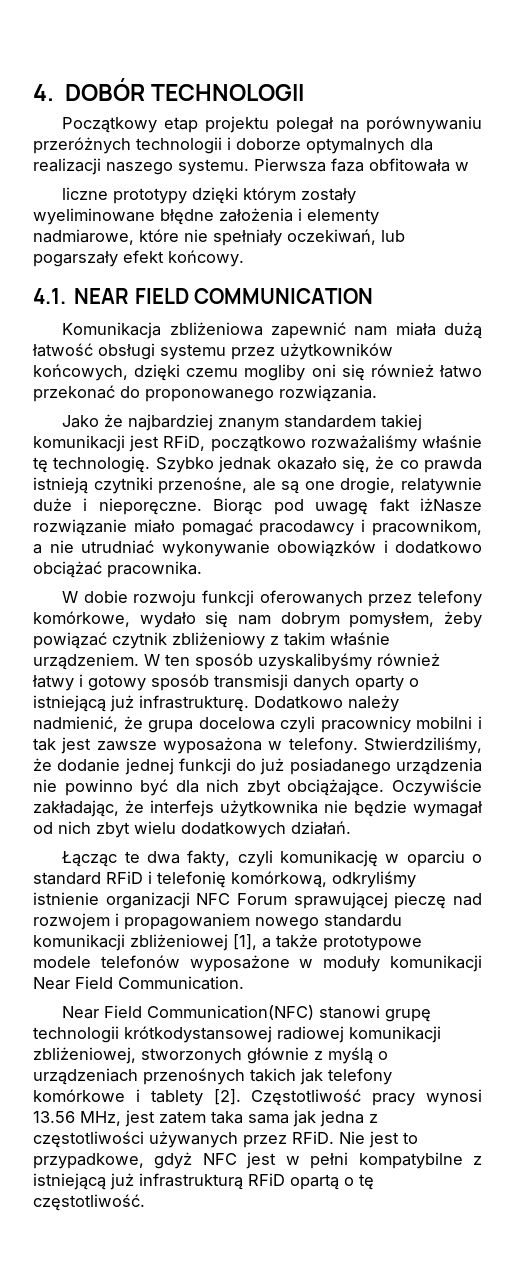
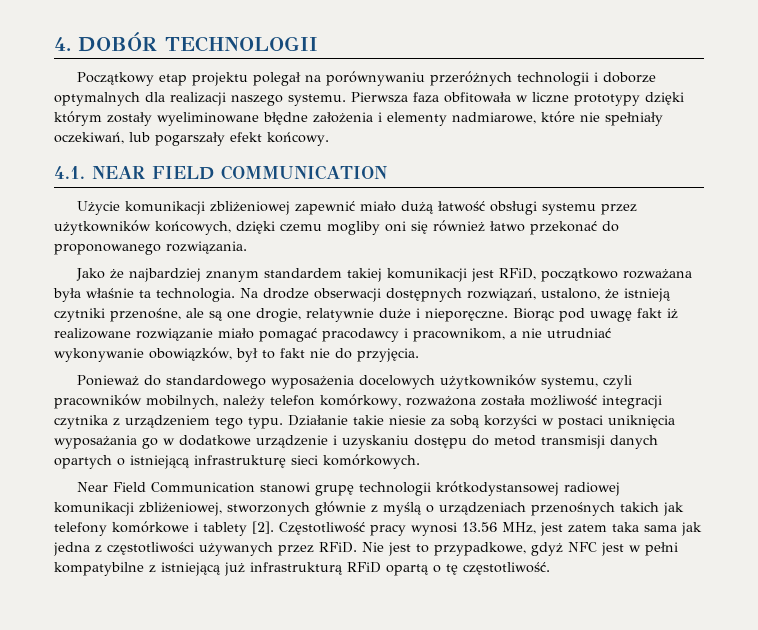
(469, 166) // -> (528, 98) none
[62,322,436,339] Komunikacja zbliżeniowa zapewnić nam miała -> [76,201,396,215] Użycie komunikacji zbliżeniowej zapewnić miało
[310,435,482,452] [33,456,482,473] rozważaliśmy właśnie tę technologię. Szybko jednak okazało się, że co prawda -> [622,269,692,279] [53,288,619,302] rozważana była właśnie ta technologia. Na drodze obserwacji dostępnych rozwiązań, ustalono, że
[420,498,482,512] iżNasze -> [667,308,678,319] [54,328,131,339] iż realizowane
[277,540,482,557] [33,561,202,578] [62,590,482,607] [33,611,482,628] [33,632,390,649] [33,653,440,670] [32,674,209,691] obowiązków i dodatkowo obciążać pracownika. // W dobie rozwoju funkcji oferowanych przez telefony komórkowe, wydało się nam dobrym pomysłem, żeby powiązać czytnik zbliżeniowy z takim właśnie urządzeniem. W ten sposób uzyskalibyśmy również łatwy i gotowy sposób -> [149,347,419,362] [76,374,632,389] [54,394,662,409] [54,415,675,429] [54,435,536,449] obowiązków, był to fakt nie do przyjęcia. // Ponieważ do standardowego wyposażenia docelowych użytkowników systemu, czyli pracowników mobilnych, należy telefon komórkowy, rozważona została możliwość integracji czytnika z urządzeniem tego typu. Działanie takie niesie za sobą korzyści w postaci uniknięcia wyposażania go w dodatkowe urządzenie i uzyskaniu dostępu do metod
[355,675,404,691] oparty -> [54,455,112,469] opartych
[110,695,399,712] [33,716,482,733] [33,737,482,754] [33,758,482,775] [33,779,482,796] [33,800,483,817] [33,821,351,838] [62,850,482,867] [33,871,416,888] [33,892,483,909] [33,913,402,930] [33,934,422,951] [33,955,483,972] [33,976,244,990] [62,1005,315,1020] już infrastrukturę. Dodatkowo należy nadmienić, że grupa docelowa czyli pracownicy mobilni i tak jest zawsze wyposażona w telefony. Stwierdziliśmy, że dodanie jednej funkcji do już posiadanego urządzenia nie powinno być dla nich zbyt obciążające. Oczywiście zakładając, że interfejs użytkownika nie będzie wymagał od nich zbyt wielu dodatkowych działań. // Łącząc te dwa fakty, czyli komunikację w oparciu o standard RFiD i telefonię komórkową, odkryliśmy istnienie organizacji NFC Forum sprawującej pieczę nad rozwojem i propagowaniem nowego standardu komunikacji zbliżeniowej [1], a także prototypowe modele telefonów wyposażone w moduły komunikacji Near Field Communication. // Near Field Communication(NFC) -> [194,454,420,469] [76,482,255,493] infrastrukturę sieci komórkowych. // Near Field Communication

